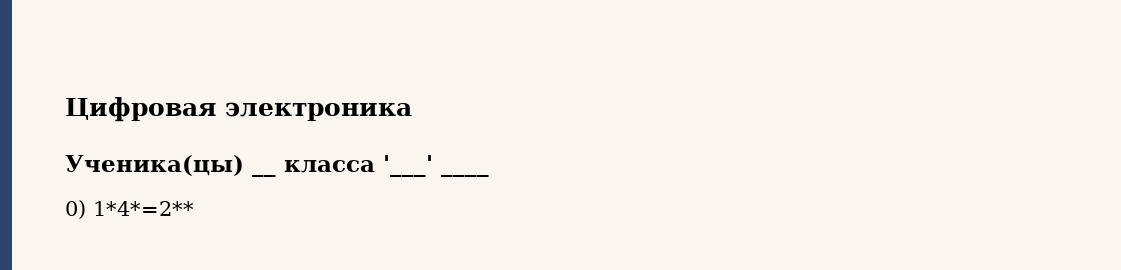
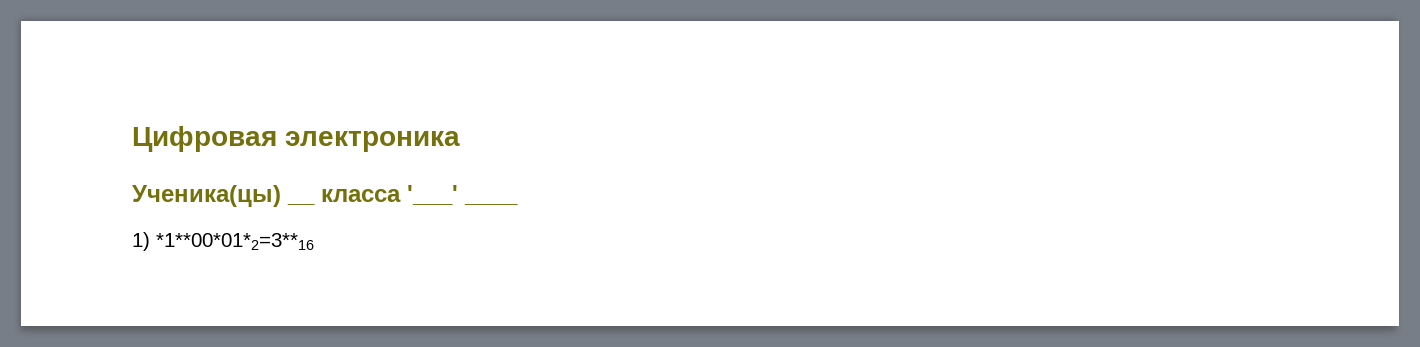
[65,200,194,219] 0) 1*4*=2** -> [132,232,314,251] 1) *1**00*01*2=3**16

